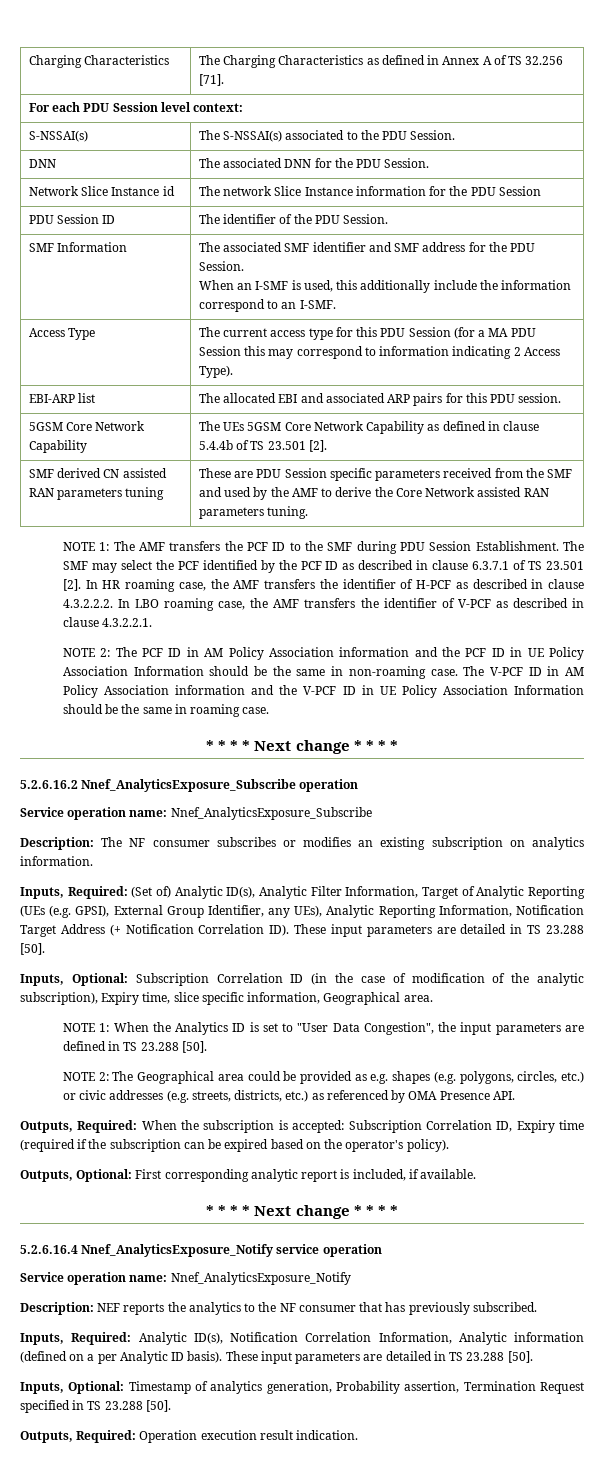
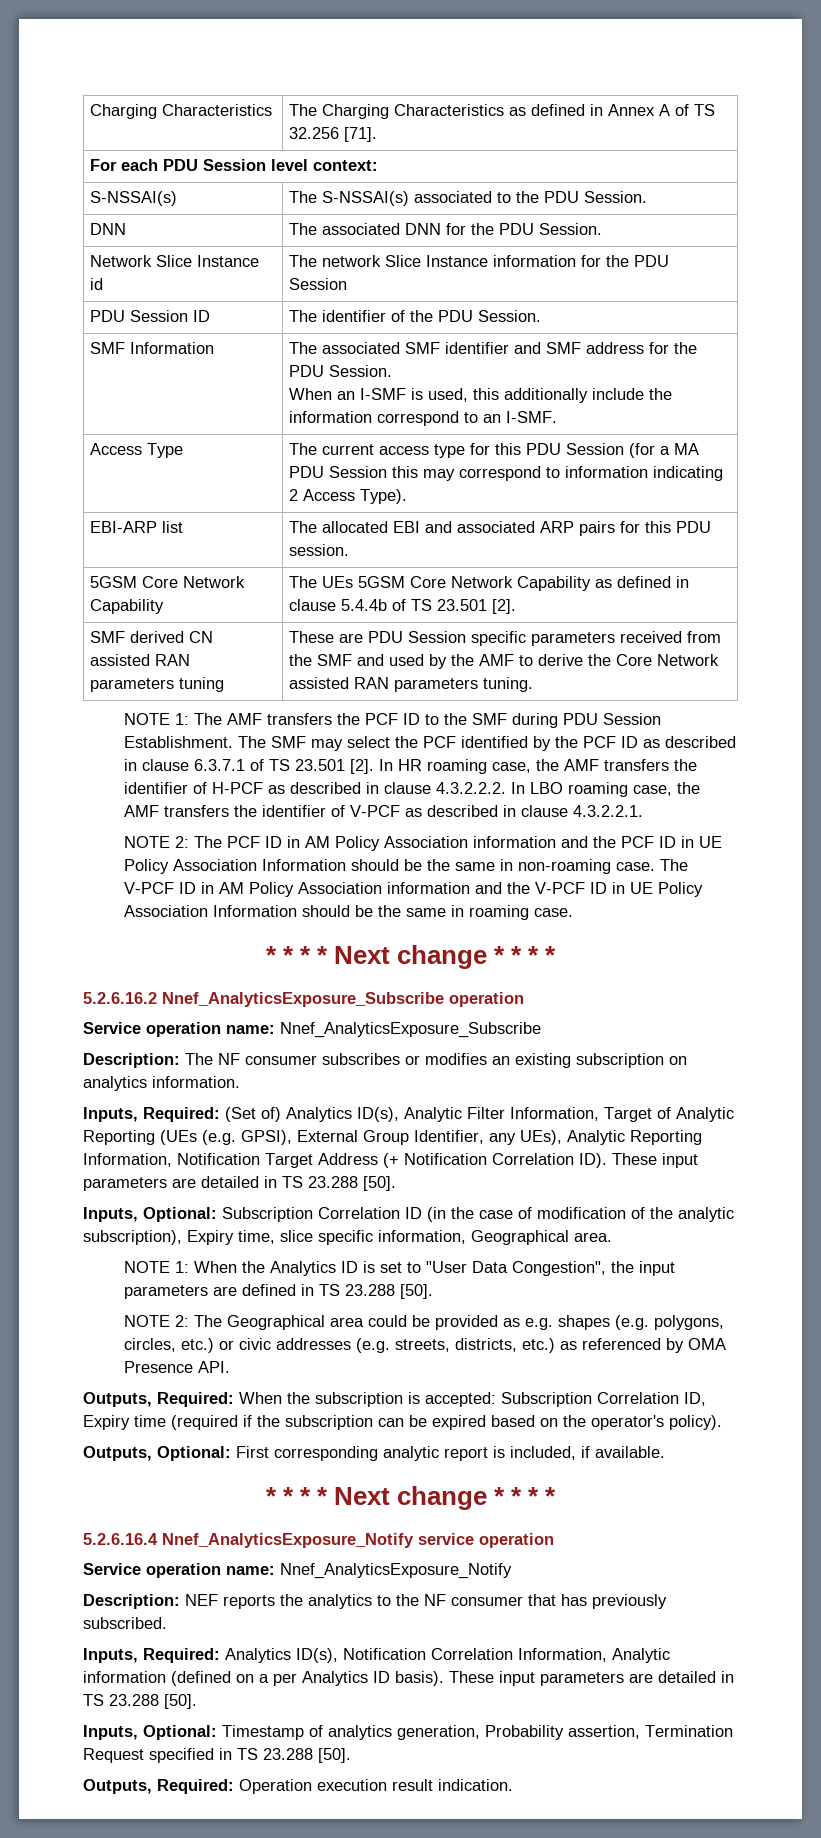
[174,886,223,899] Analytic -> [286,1107,352,1122] Analytics
[138,1332,187,1345] Analytic -> [225,1648,291,1663] Analytics
[119,1351,168,1364] Analytic -> [302,1671,368,1686] Analytics

